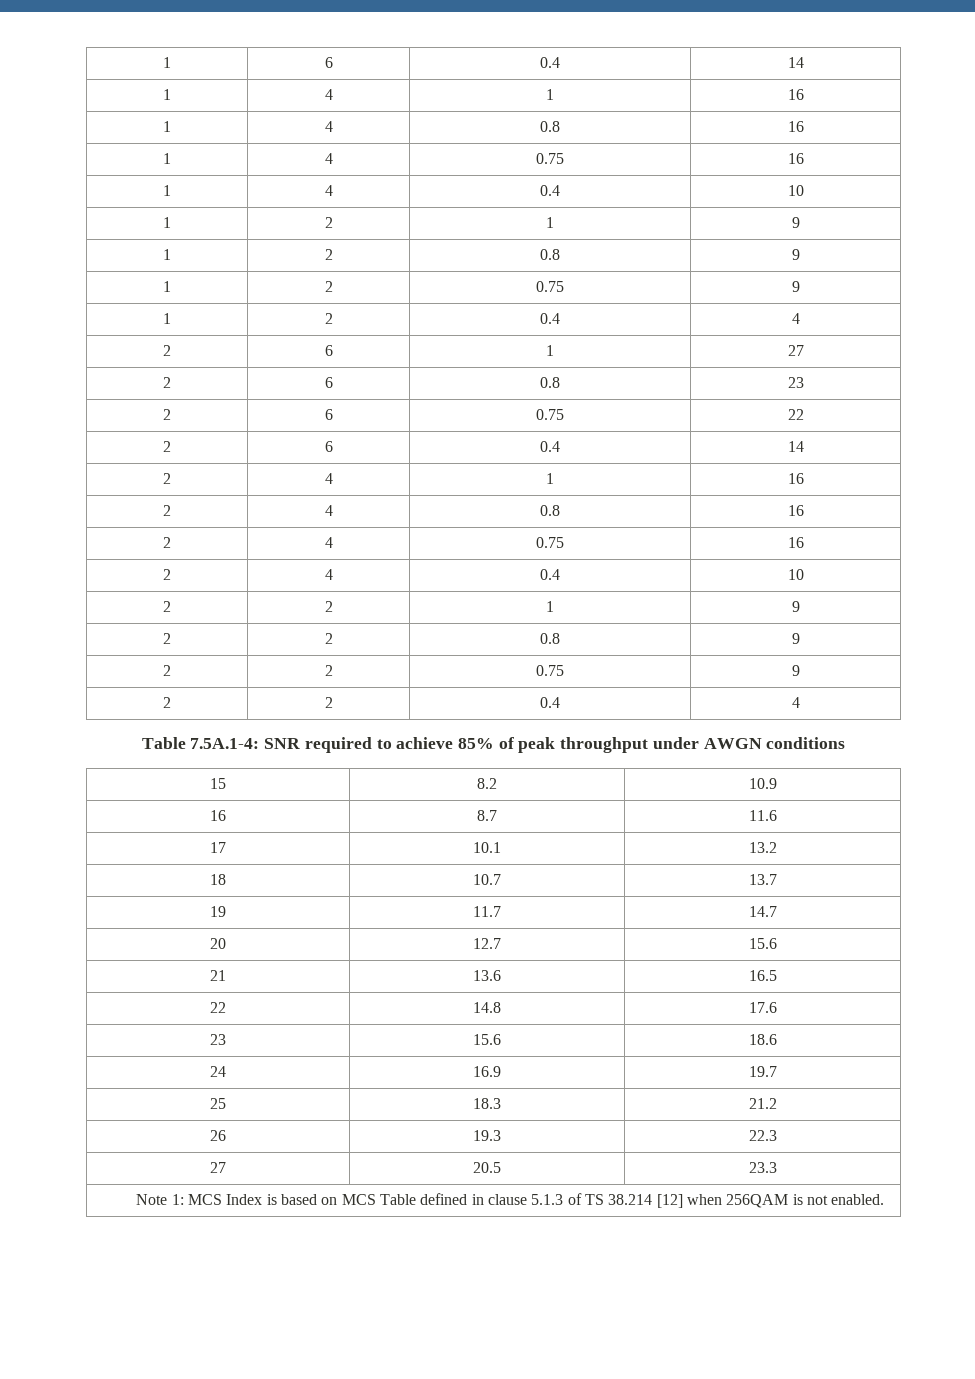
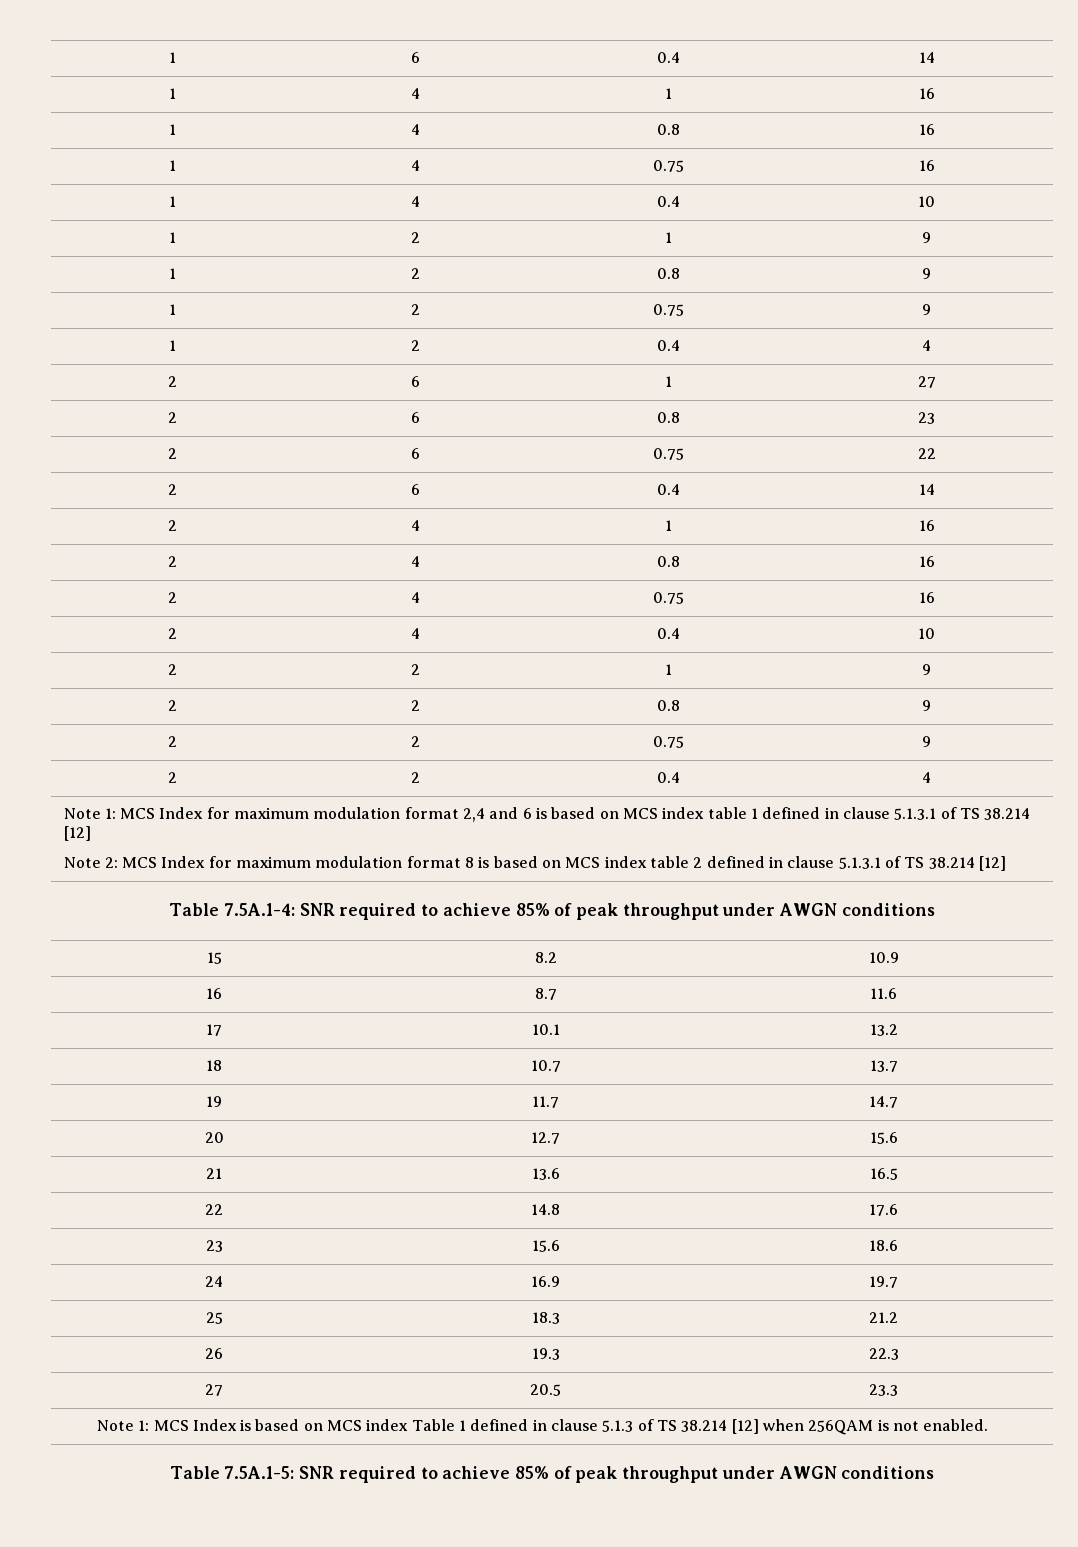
(800, 702) none -> [63,807,1031,822] [63,826,91,841] [63,856,1006,871] // Note 1: MCS Index for maximum modulation format 2,4 and 6 is based on MCS index table 1 defined in clause 5.1.3.1 of TS 38.214 [12] // Note 2: MCS Index for maximum modulation format 8 is based on MCS index table 2 defined in clause 5.1.3.1 of TS 38.214 [12]
[380,1194,417,1205] Table -> [366,1419,467,1431] index Table 1
(885, 1199) none -> [169,1466,935,1483] // Table 7.5A.1-5: SNR required to achieve 85% of peak throughput under AWGN conditions

